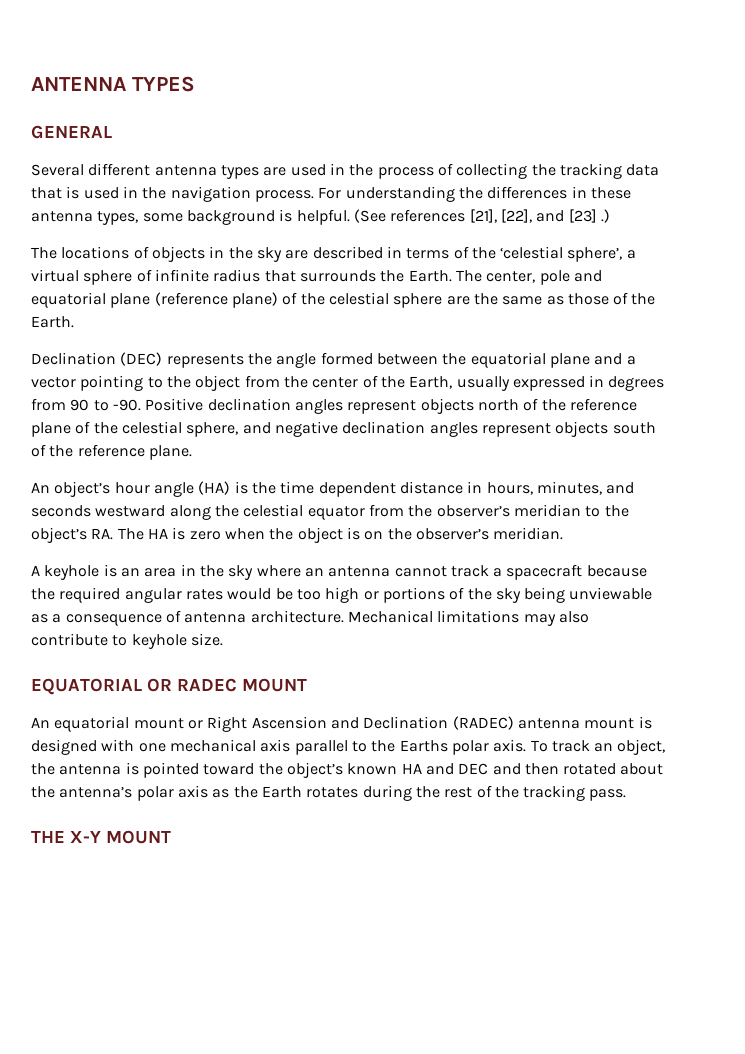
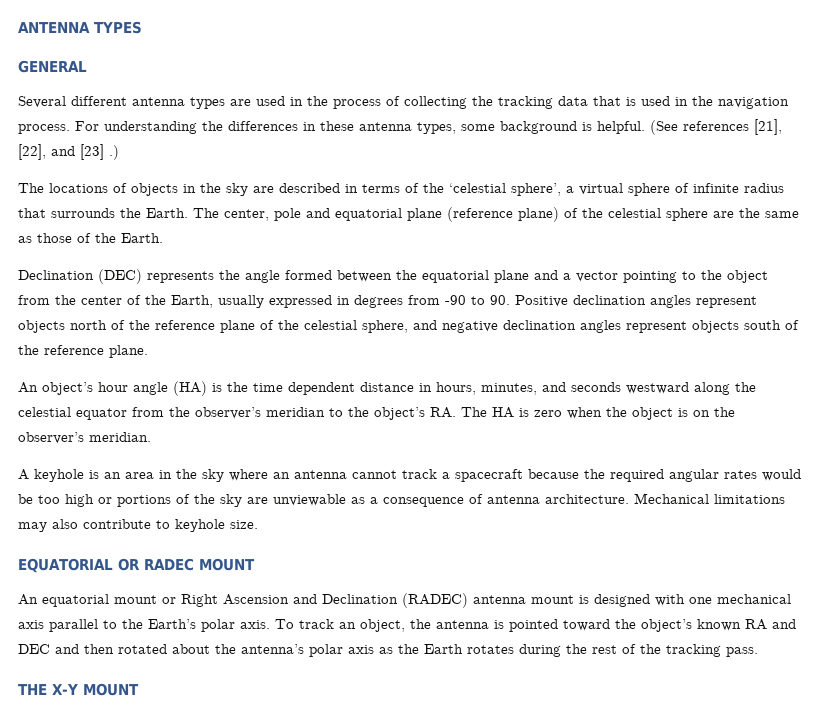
[70,399,141,411] 90 to -90. -> [445,295,510,305] -90 to 90.
[524,587,566,603] being -> [247,497,268,504] are
[399,740,448,752] Earths -> [148,619,196,629] Earth’s
[401,763,422,774] HA -> [745,619,767,630] RA

